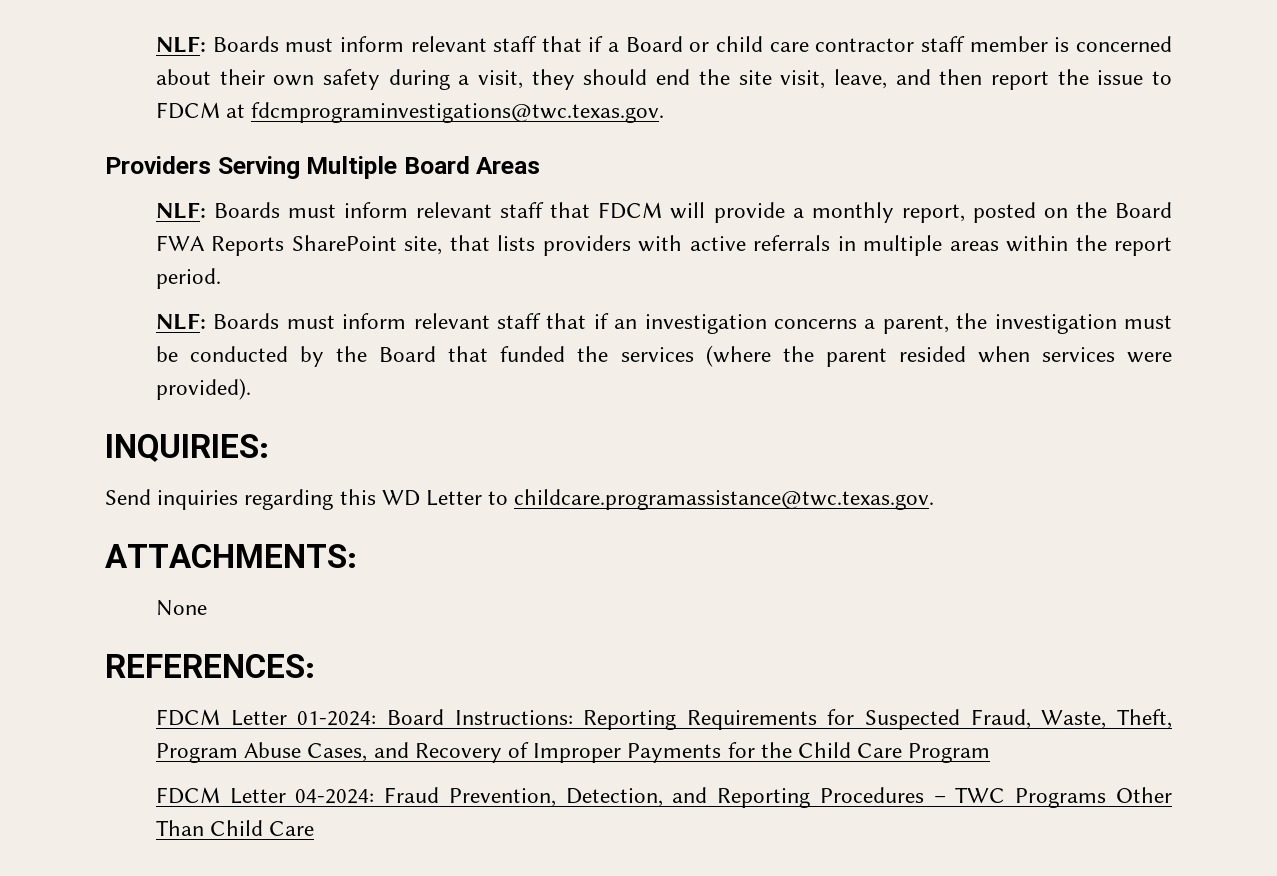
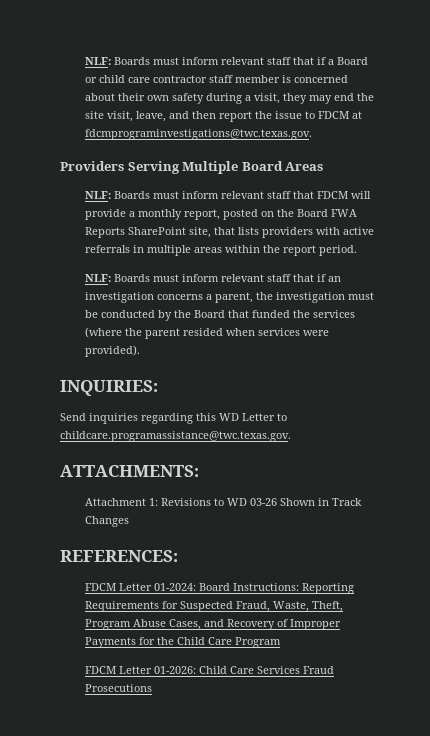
[583,69,648,85] should -> [309,95,333,104] may
[155,600,207,616] // None -> [85,498,363,506] [85,516,130,527] // Attachment 1: Revisions to WD 03-26 Shown in Track Changes
[295,787,1172,808] [155,820,315,836] 04-2024: Fraud Prevention, Detection, and Reporting Procedures – TWC Programs Other Than Child Care -> [154,666,335,674] [85,684,153,692] 01-2026: Child Care Services Fraud Prosecutions

